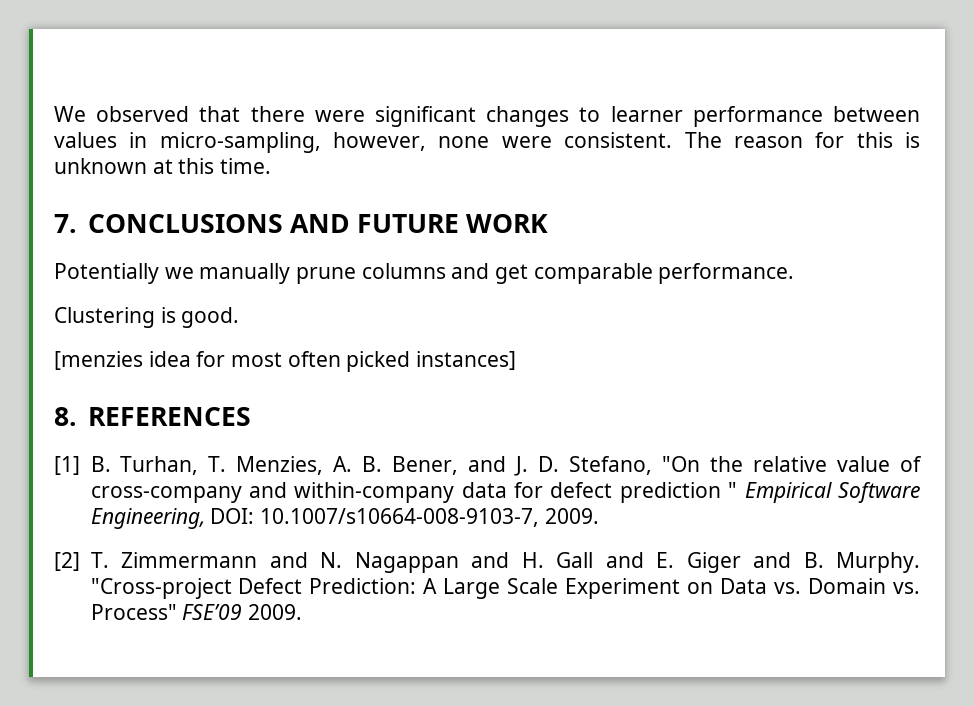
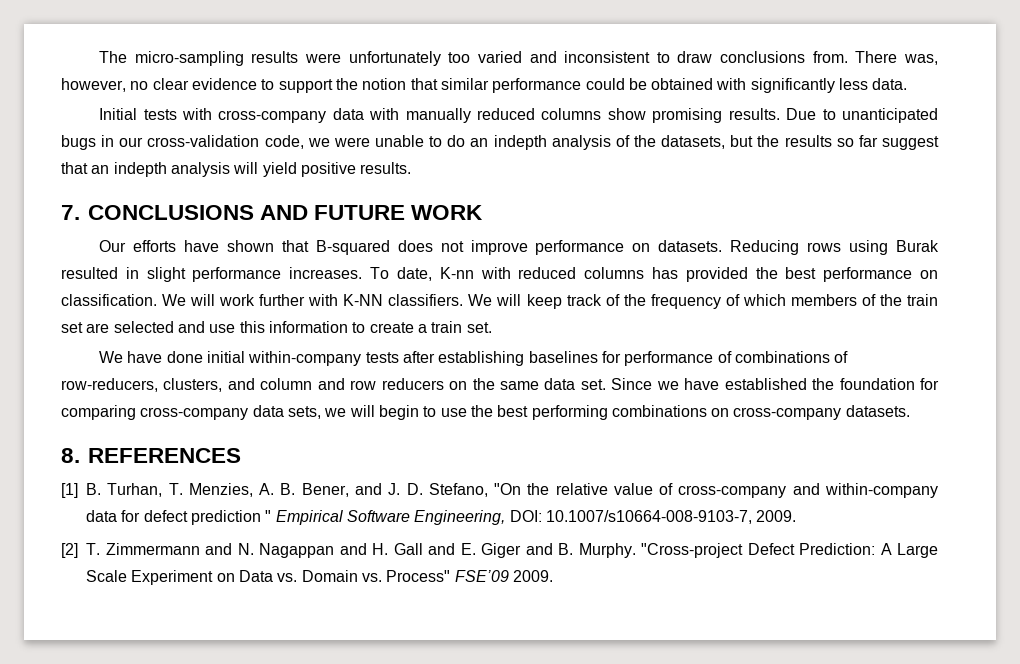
[54,106,921,127] [54,132,921,153] [54,158,272,174] We observed that there were significant changes to learner performance between values in micro-sampling, however, none were consistent. The reason for this is unknown at this time. -> [99,51,938,66] [61,78,908,93] [99,108,938,123] [61,135,939,150] [61,162,412,177] The micro-sampling results were unfortunately too varied and inconsistent to draw conclusions from. There was, however, no clear evidence to support the notion that similar performance could be obtained with significantly less data. // Initial tests with cross-company data with manually reduced columns show promising results. Due to unanticipated bugs in our cross-validation code, we were unable to do an indepth analysis of the datasets, but the results so far suggest that an indepth analysis will yield positive results.
[54,263,795,284] [54,307,240,328] [54,351,517,372] Potentially we manually prune columns and get comparable performance. // Clustering is good. // [menzies idea for most often picked instances] -> [99,240,939,255] [61,267,938,282] [61,294,938,309] [61,321,492,333] [99,351,849,366] [61,378,940,392] [61,405,910,420] Our efforts have shown that B-squared does not improve performance on datasets. Reducing rows using Burak resulted in slight performance increases. To date, K-nn with reduced columns has provided the best performance on classification. We will work further with K-NN classifiers. We will keep track of the frequency of which members of the train set are selected and use this information to create a train set. // We have done initial within-company tests after establishing baselines for performance of combinations of row-reducers, clusters, and column and row reducers on the same data set. Since we have established the foundation for comparing cross-company data sets, we will begin to use the best performing combinations on cross-company datasets.

